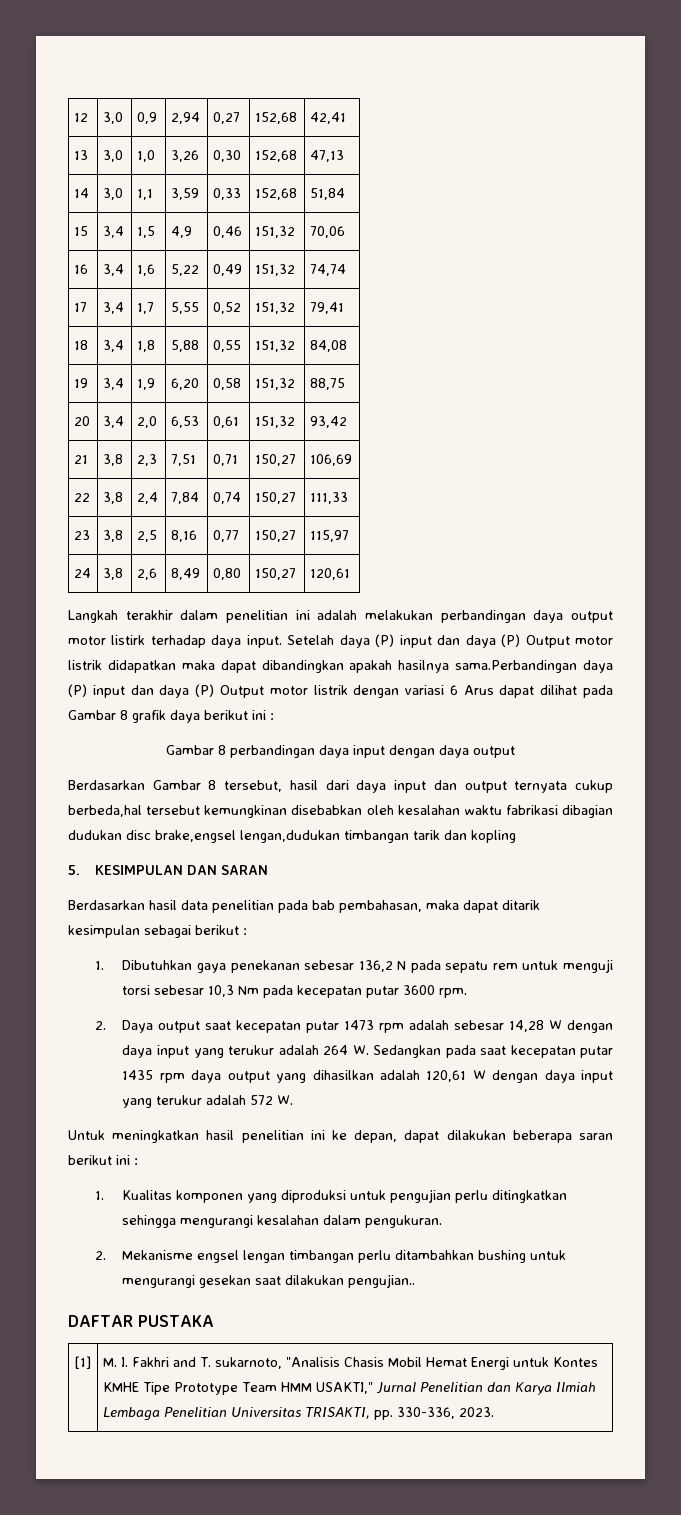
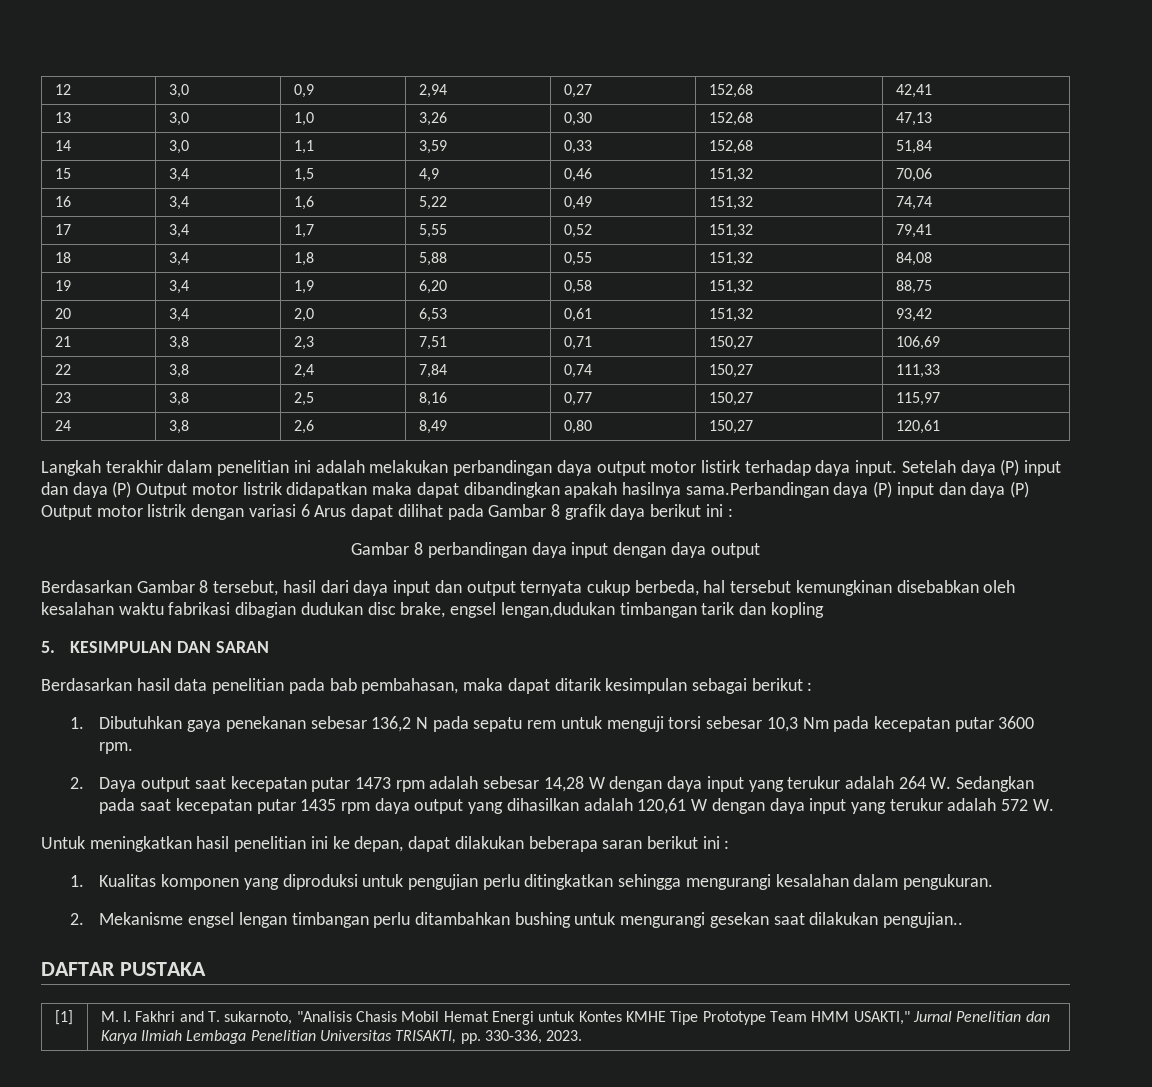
[68,805,142,817] berbeda,hal -> [634,580,726,596] berbeda, hal
[155,830,236,843] brake,engsel -> [400,602,497,618] brake, engsel

